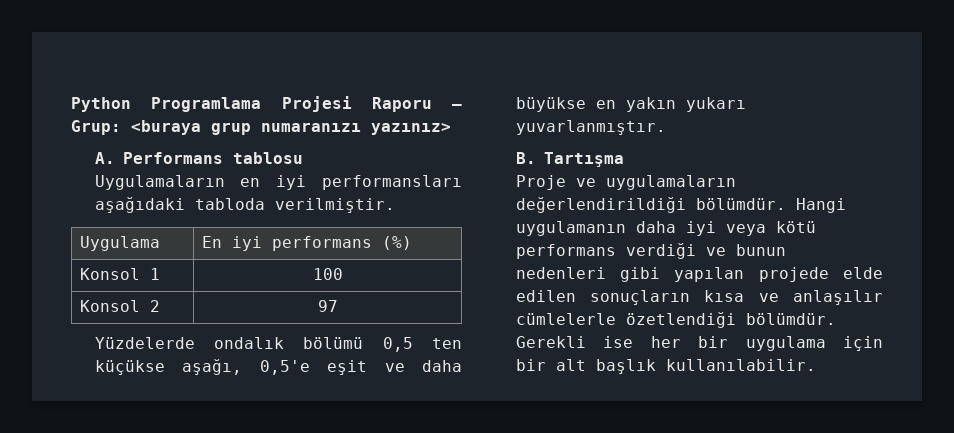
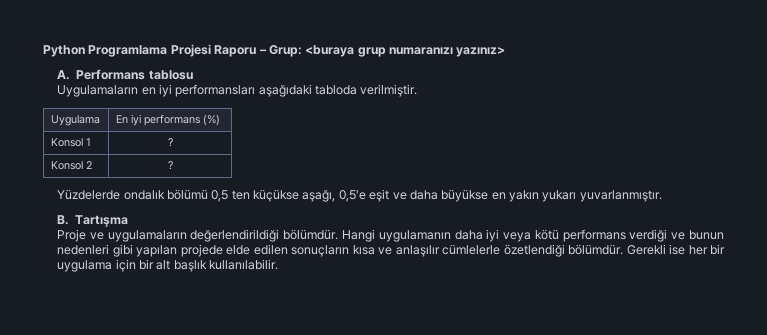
[312,268,343,280] 100 -> [167,138,173,147] ?
[317,300,338,312] 97 -> [167,161,173,170] ?

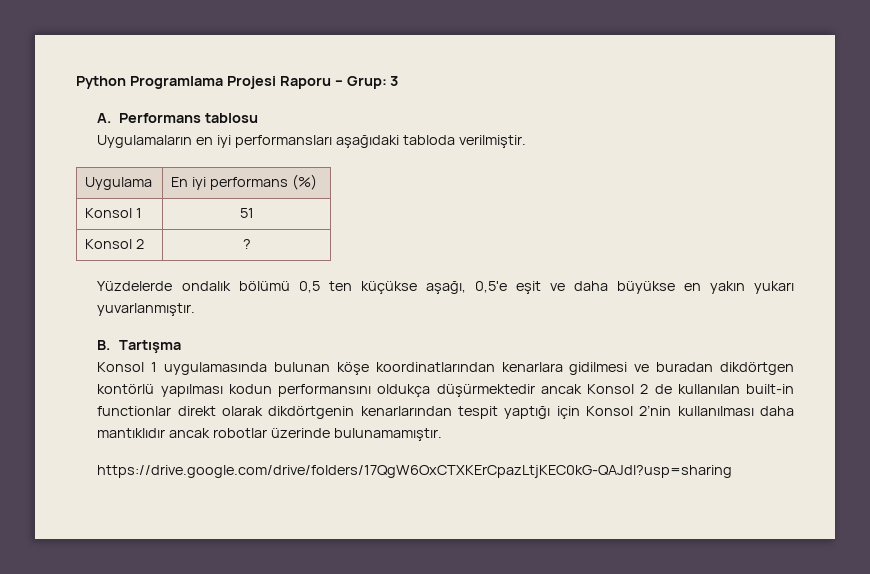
[305,45,506,57] <buraya grup numaranızı yazınız> -> [390,76,399,86] 3
[167,138,173,147] ? -> [239,208,254,218] 51
[57,229,724,242] [57,244,726,257] [57,259,279,272] Proje ve uygulamaların değerlendirildiği bölümdür. Hangi uygulamanın daha iyi veya kötü performans verdiği ve bunun nedenleri gibi yapılan projede elde edilen sonuçların kısa ve anlaşılır cümlelerle özetlendiği bölümdür. Gerekli ise her bir uygulama için bir alt başlık kullanılabilir. -> [97,362,795,375] [97,384,794,397] [97,405,794,419] [97,428,443,441] [97,465,733,478] Konsol 1 uygulamasında bulunan köşe koordinatlarından kenarlara gidilmesi ve buradan dikdörtgen kontörlü yapılması kodun performansını oldukça düşürmektedir ancak Konsol 2 de kullanılan built-in functionlar direkt olarak dikdörtgenin kenarlarından tespit yaptığı için Konsol 2’nin kullanılması daha mantıklıdır ancak robotlar üzerinde bulunamamıştır. // https://drive.google.com/drive/folders/17QgW6OxCTXKErCpazLtjKEC0kG-QAJdI?usp=sharing

